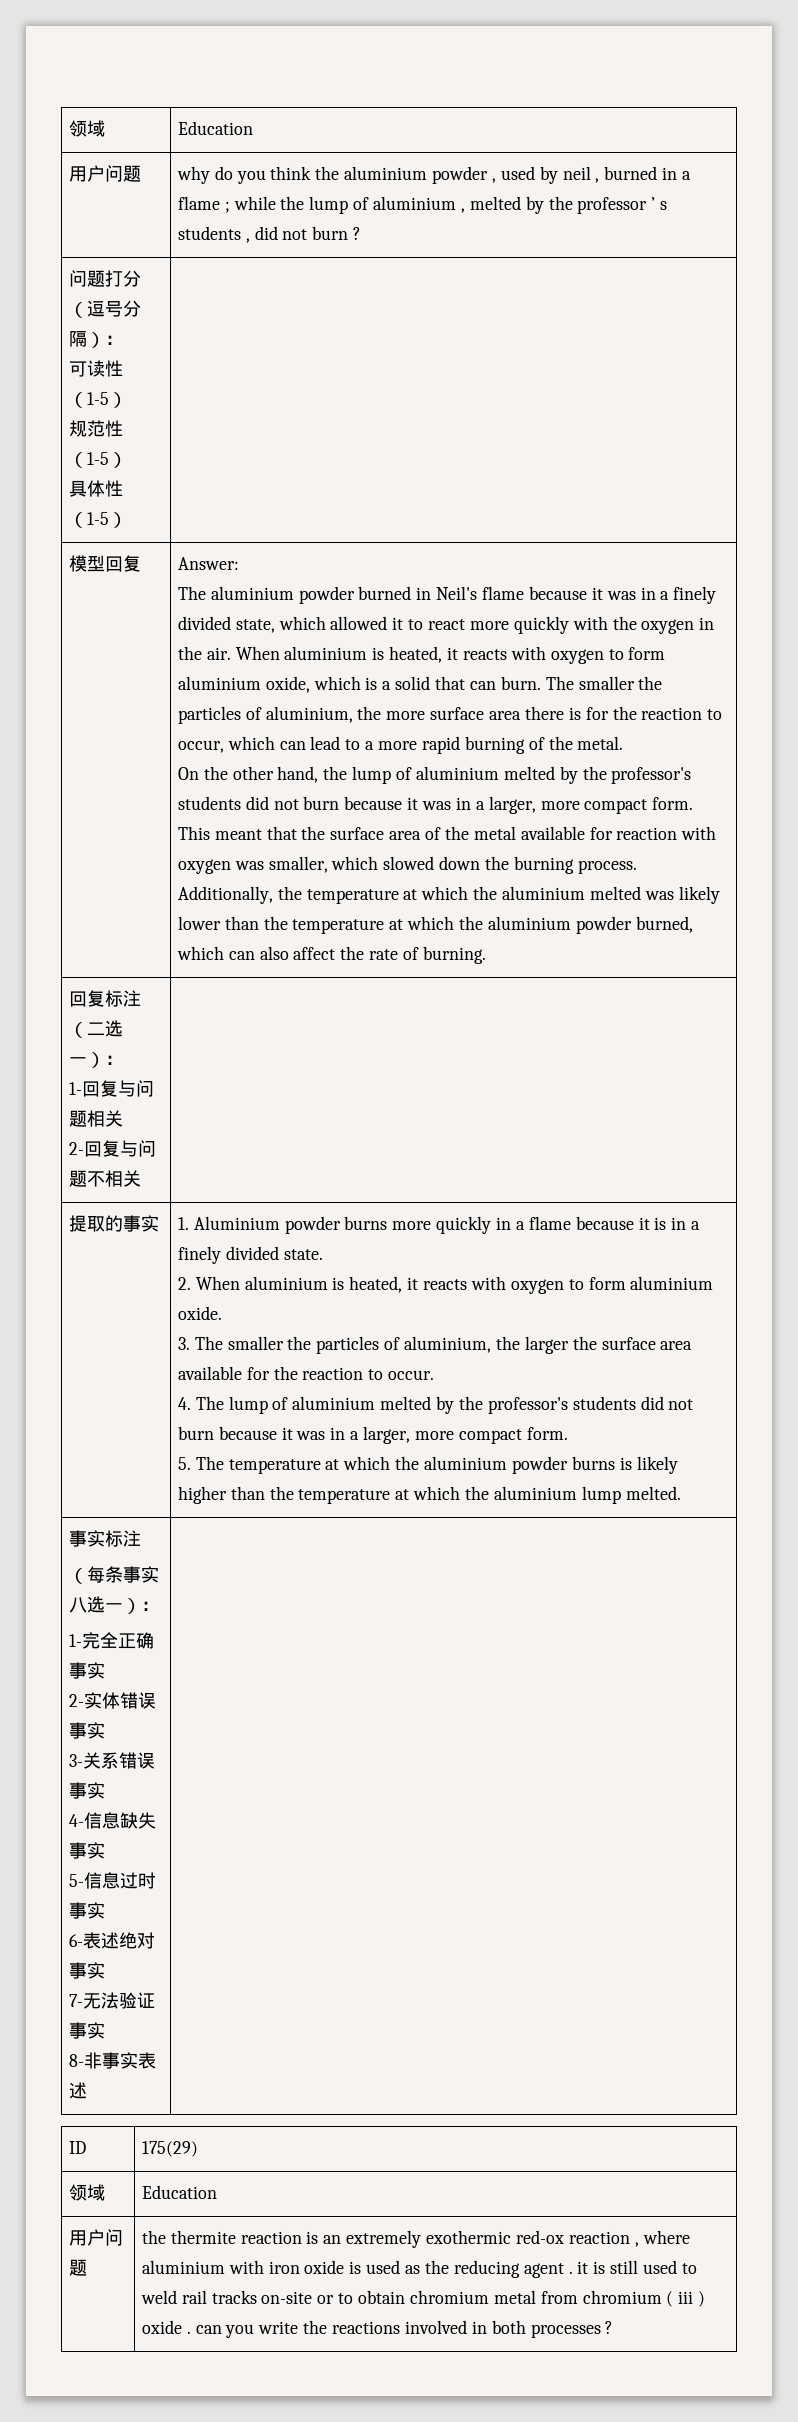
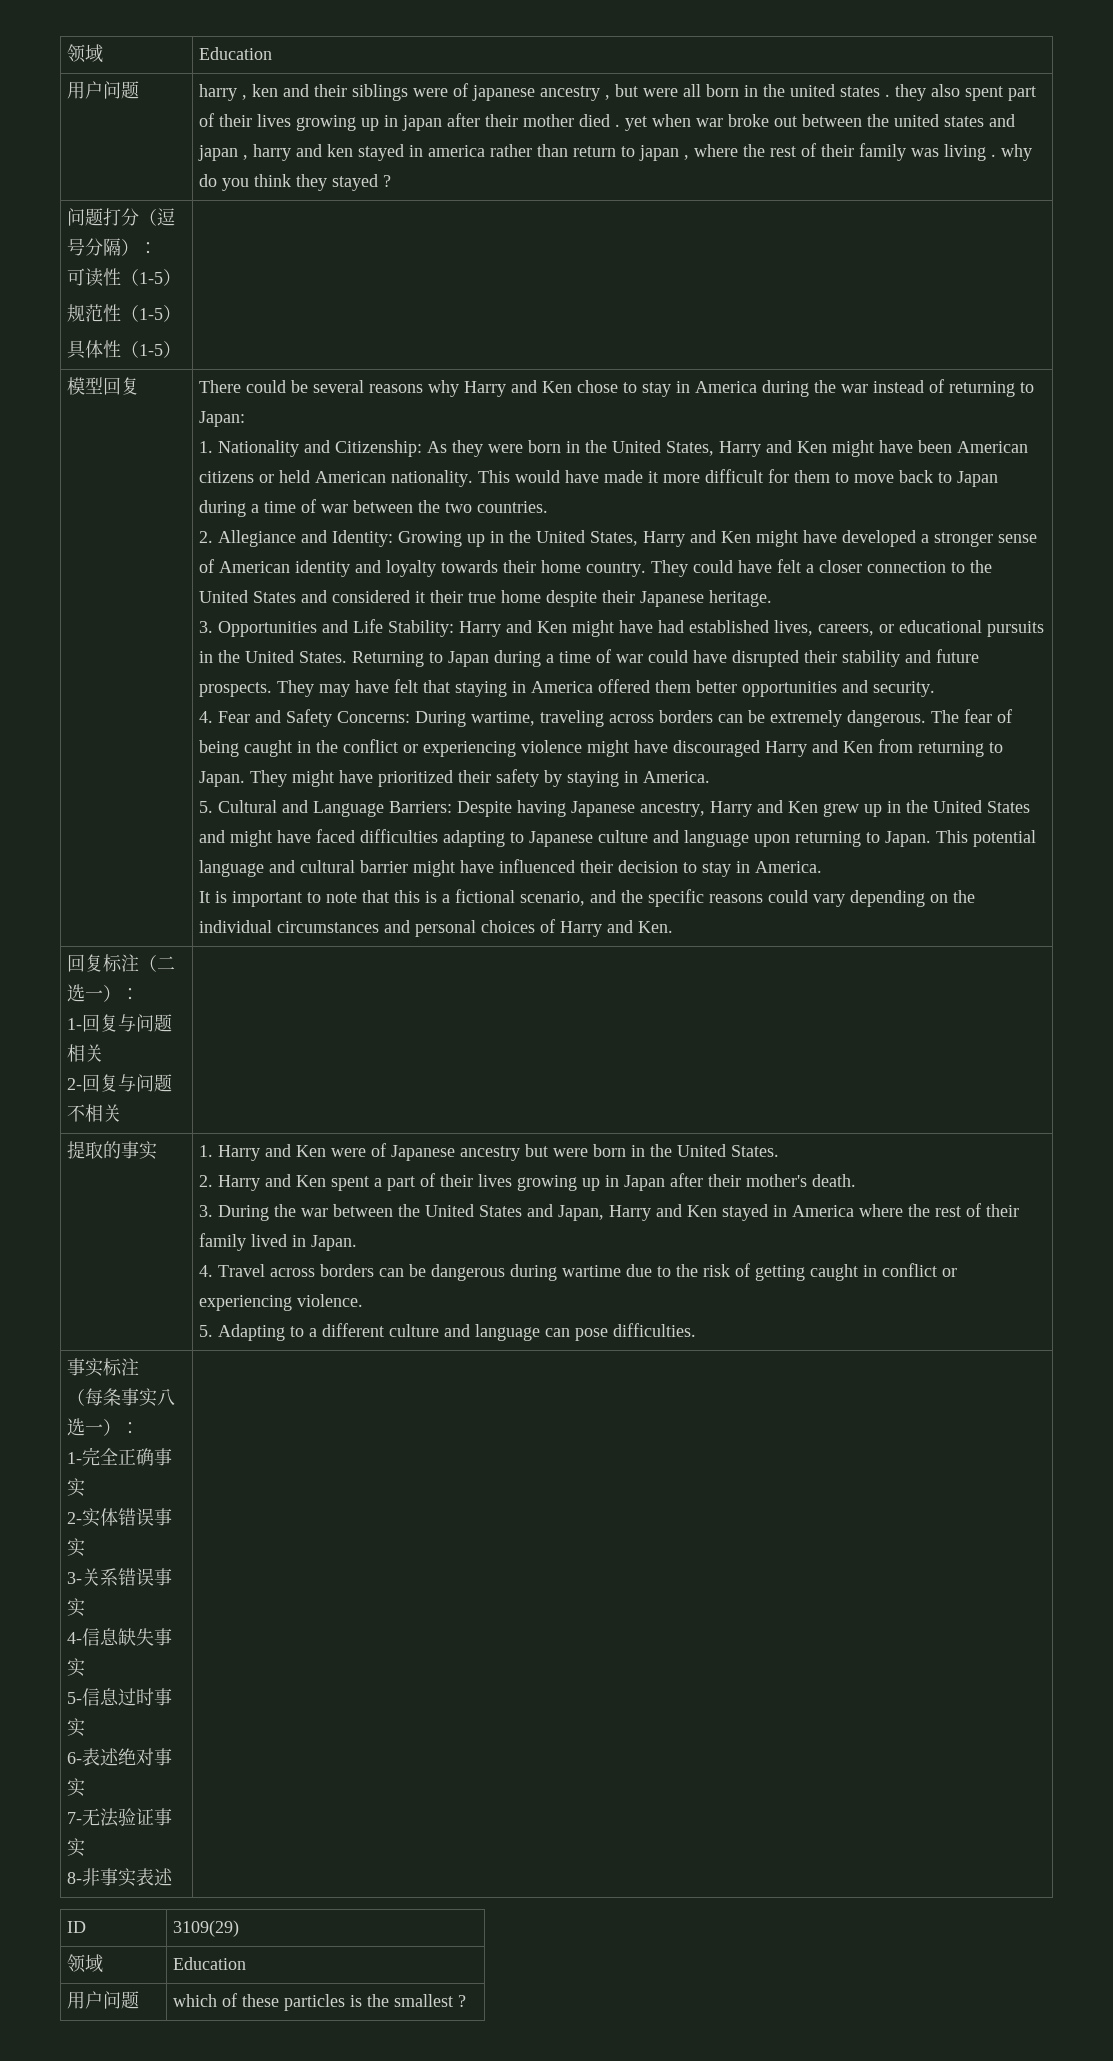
[68,120,105,137] [177,121,253,135] [68,165,141,182] [176,166,691,184] [177,196,668,214] [177,226,349,243] 领域 | Education // 用户问题 | why do you think the aluminium powder , used by neil , burned in a flame ; while the lump of aluminium , melted by the professor ’ s students , did not burn -> [67,44,104,63] [199,47,273,60] [67,81,140,99] [199,83,1037,101] [199,113,1016,131] [198,143,1033,161] [199,174,379,191] 领域 | Education // 用户问题 | harry , ken and their siblings were of japanese ancestry , but were all born in the united states . they also spent part of their lives growing up in japan after their mother died . yet when war broke out between the united states and japan , harry and ken stayed in america rather than return to japan , where the rest of their family was living . why do you think they stayed
[177,557,239,570] [177,586,717,604] [177,616,715,634] [177,646,666,664] [177,676,663,693] [177,706,723,724] [177,736,624,754] [177,766,692,784] [177,796,694,814] [177,826,717,840] [177,856,637,874] [177,886,720,904] [177,916,693,934] [176,946,486,964] Answer: // The aluminium powder burned in Neil's flame because it was in a finely divided state, which allowed it to react more quickly with the oxygen in the air. When aluminium is heated, it reacts with oxygen to form aluminium oxide, which is a solid that can burn. The smaller the particles of aluminium, the more surface area there is for the reaction to occur, which can lead to a more rapid burning of the metal. // On the other hand, the lump of aluminium melted by the professor's students did not burn because it was in a larger, more compact form. This meant that the surface area of the metal available for reaction with oxygen was smaller, which slowed down the burning process. Additionally, the temperature at which the aluminium melted was likely lower than the temperature at which the aluminium powder burned, which can also affect the rate of burning. -> [199,379,1035,397] [199,411,246,427] [199,440,1029,457] [199,469,999,487] [199,499,549,517] [199,530,1038,547] [199,559,993,577] [199,590,773,607] [199,619,1045,637] [199,649,980,667] [199,679,936,697] [199,709,1013,727] [199,739,1004,757] [199,769,711,787] [199,800,1031,817] [199,829,1037,847] [199,859,823,877] [199,889,976,907] [199,919,674,937] There could be several reasons why Harry and Ken chose to stay in America during the war instead of returning to Japan: // 1. Nationality and Citizenship: As they were born in the United States, Harry and Ken might have been American citizens or held American nationality. This would have made it more difficult for them to move back to Japan during a time of war between the two countries. // 2. Allegiance and Identity: Growing up in the United States, Harry and Ken might have developed a stronger sense of American identity and loyalty towards their home country. They could have felt a closer connection to the United States and considered it their true home despite their Japanese heritage. // 3. Opportunities and Life Stability: Harry and Ken might have had established lives, careers, or educational pursuits in the United States. Returning to Japan during a time of war could have disrupted their stability and future prospects. They may have felt that staying in America offered them better opportunities and security. // 4. Fear and Safety Concerns: During wartime, traveling across borders can be extremely dangerous. The fear of being caught in the conflict or experiencing violence might have discouraged Harry and Ken from returning to Japan. They might have prioritized their safety by staying in America. // 5. Cultural and Language Barriers: Despite having Japanese ancestry, Harry and Ken grew up in the United States and might have faced difficulties adapting to Japanese culture and language upon returning to Japan. This potential language and cultural barrier might have influenced their decision to stay in America. // It is important to note that this is a fictional scenario, and the specific reasons could vary depending on the individual circumstances and personal choices of Harry and Ken.
[193,1216,701,1234] [177,1246,323,1264] [177,1276,714,1294] [177,1306,222,1320] [177,1336,693,1354] [177,1366,435,1380] [177,1396,694,1414] [177,1426,568,1444] [177,1456,678,1474] [177,1486,681,1504] Aluminium powder burns more quickly in a flame because it is in a finely divided state. // 2. When aluminium is heated, it reacts with oxygen to form aluminium oxide. // 3. The smaller the particles of aluminium, the larger the surface area available for the reaction to occur. // 4. The lump of aluminium melted by the professor's students did not burn because it was in a larger, more compact form. // 5. The temperature at which the aluminium powder burns is likely higher than the temperature at which the aluminium lump melted. -> [218,1143,780,1161] [199,1173,857,1191] [199,1203,1020,1221] [199,1233,358,1251] [199,1263,958,1281] [199,1294,364,1311] [199,1323,697,1341] Harry and Ken were of Japanese ancestry but were born in the United States. // 2. Harry and Ken spent a part of their lives growing up in Japan after their mother's death. // 3. During the war between the United States and Japan, Harry and Ken stayed in America where the rest of their family lived in Japan. // 4. Travel across borders can be dangerous during wartime due to the risk of getting caught in conflict or experiencing violence. // 5. Adapting to a different culture and language can pose difficulties.
[141,2141,198,2157] [68,2184,105,2201] [141,2185,217,2199] [68,2229,123,2246] [68,2259,87,2276] [141,2230,690,2248] [141,2260,697,2278] [140,2290,706,2307] [141,2320,601,2338] 175(29) // 领域 | Education // 用户问题 | the thermite reaction is an extremely exothermic red-ox reaction , where aluminium with iron oxide is used as the reducing agent . it is still used to weld rail tracks on-site or to obtain chromium metal from chromium ( iii ) oxide . can you write the reactions involved in both processes -> [173,1920,240,1937] [67,1954,104,1973] [173,1957,247,1970] [67,1991,140,2009] [173,1993,454,2011] 3109(29) // 领域 | Education // 用户问题 | which of these particles is the smallest

